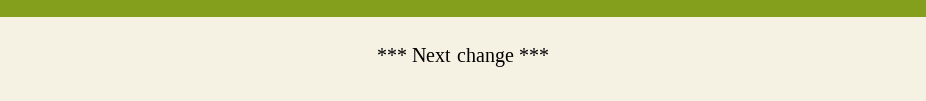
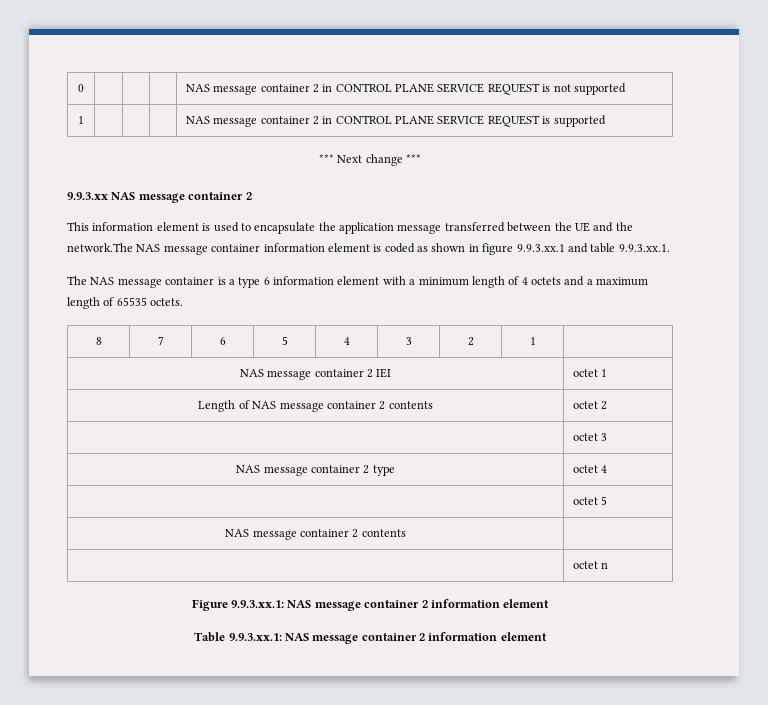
[376,48,550,67] *** Next change *** -> [78,84,84,92] [185,83,626,95] [78,116,84,124] [185,115,606,127] [318,154,422,166] [67,192,252,203] [67,222,633,234] [67,243,670,255] [67,276,649,288] [67,297,184,309] [95,337,102,345] [157,336,164,345] [219,337,226,345] [281,336,288,345] [343,337,350,345] [405,337,412,345] [467,337,474,346] [529,337,536,345] [239,368,392,380] [572,369,608,377] [198,400,433,412] [572,401,608,410] [572,433,608,441] [236,465,395,476] [572,465,608,473] [572,496,608,505] [225,529,406,540] [572,561,609,569] [191,599,550,611] [194,632,547,644] 0 | | | | NAS message container 2 in CONTROL PLANE SERVICE REQUEST is not supported // 1 | | | | NAS message container 2 in CONTROL PLANE SERVICE REQUEST is supported // *** Next change *** // 9.9.3.xx NAS message container 2 // This information element is used to encapsulate the application message transferred between the UE and the network.The NAS message container information element is coded as shown in figure 9.9.3.xx.1 and table 9.9.3.xx.1. // The NAS message container is a type 6 information element with a minimum length of 4 octets and a maximum length of 65535 octets. // 8 | 7 | 6 | 5 | 4 | 3 | 2 | 1 | // NAS message container 2 IEI | octet 1 // Length of NAS message container 2 contents | octet 2 // | octet 3 // NAS message container 2 type | octet 4 // | octet 5 // NAS message container 2 contents | // | octet n // Figure 9.9.3.xx.1: NAS message container 2 information element // Table 9.9.3.xx.1: NAS message container 2 information element

